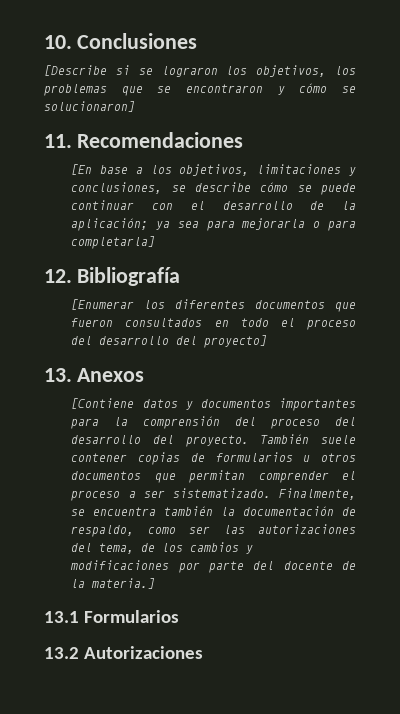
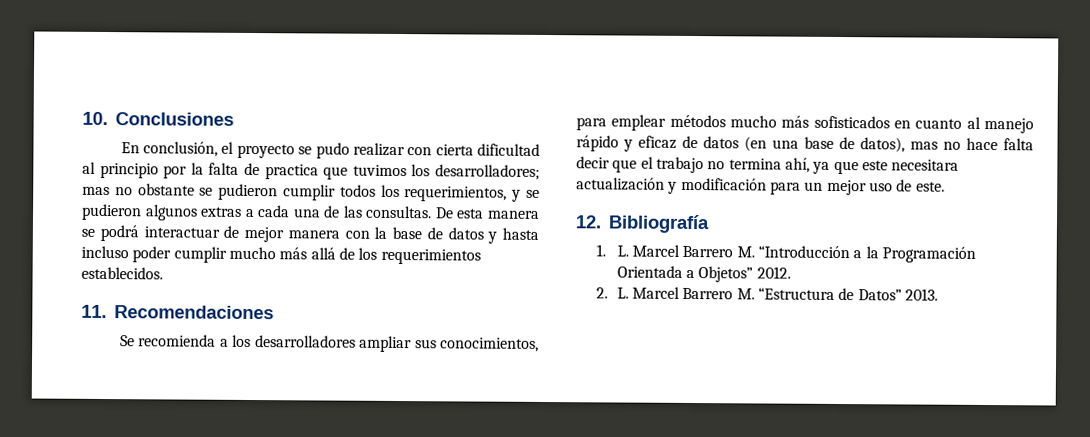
[44,65,356,77] [44,83,356,96] [44,101,135,112] [44,132,243,148] [71,164,356,176] [71,182,356,195] [71,200,356,210] [71,218,356,231] [71,236,156,249] [44,267,180,286] [71,299,357,312] [71,318,357,330] [71,335,268,348] [44,368,144,382] [71,398,356,411] [71,416,356,429] [71,434,357,447] [71,452,356,465] [71,470,357,483] [71,488,356,501] [71,506,356,516] [71,524,356,537] [71,542,254,554] [70,560,356,573] [71,578,156,589] [44,610,179,623] [44,646,203,659] [Describe si se lograron los objetivos, los problemas que se encontraron y cómo se solucionaron] // 11. Recomendaciones // [En base a los objetivos, limitaciones y conclusiones, se describe cómo se puede continuar con el desarrollo de la aplicación; ya sea para mejorarla o para completarla] // 12. Bibliografía // [Enumerar los diferentes documentos que fueron consultados en todo el proceso del desarrollo del proyecto] // 13. Anexos // [Contiene datos y documentos importantes para la comprensión del proceso del desarrollo del proyecto. También suele contener copias de formularios u otros documentos que permitan comprender el proceso a ser sistematizado. Finalmente, se encuentra también la documentación de respaldo, como ser las autorizaciones del tema, de los cambios y modificaciones por parte del docente de la materia.] // 13.1 Formularios // 13.2 Autorizaciones -> [120,141,540,159] [82,161,540,180] [82,183,540,202] [81,203,541,221] [81,224,539,244] [81,245,481,265] [81,266,163,280] [81,304,274,320] [119,334,539,353] [576,114,1034,134] [576,135,1034,153] [576,156,960,175] [576,177,945,196] [575,214,710,234] [595,244,976,263] [616,265,791,283] [595,286,938,301] En conclusión, el proyecto se pudo realizar con cierta dificultad al principio por la falta de practica que tuvimos los desarrolladores; mas no obstante se pudieron cumplir todos los requerimientos, y se pudieron algunos extras a cada una de las consultas. De esta manera se podrá interactuar de mejor manera con la base de datos y hasta incluso poder cumplir mucho más allá de los requerimientos establecidos. // 11. Recomendaciones // Se recomienda a los desarrolladores ampliar sus conocimientos, para emplear métodos mucho más sofisticados en cuanto al manejo rápido y eficaz de datos (en una base de datos), mas no hace falta decir que el trabajo no termina ahí, ya que este necesitara actualización y modificación para un mejor uso de este. // 12. Bibliografía // 1. L. Marcel Barrero M. “Introducción a la Programación Orientada a Objetos” 2012. // 2. L. Marcel Barrero M. “Estructura de Datos” 2013.

